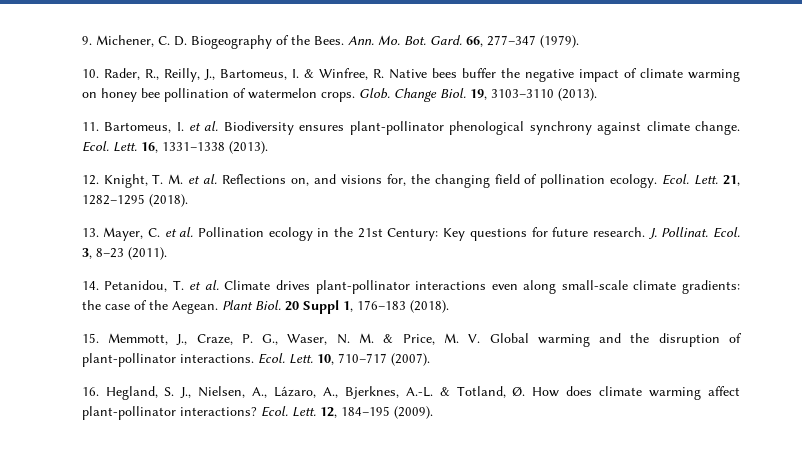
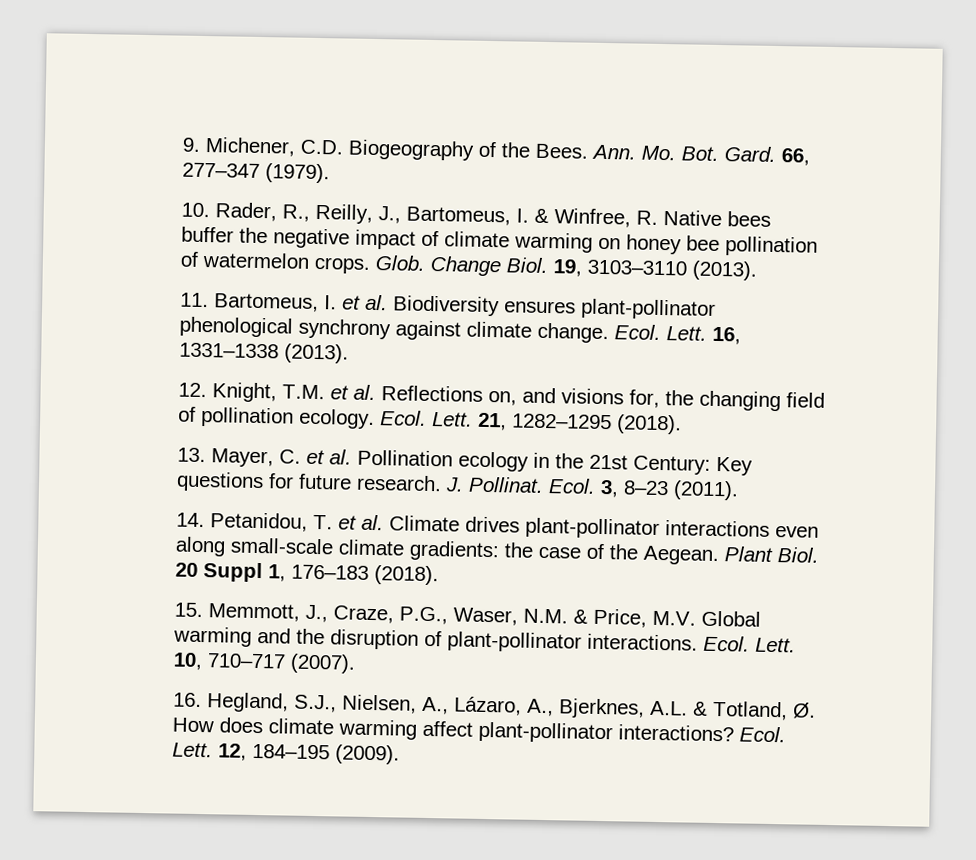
[157,36,187,46] C. D. -> [299,139,344,155] C.D.
[152,174,184,184] T. M. -> [281,384,325,400] T.M.
[241,333,481,345] P. G., Waser, N. M. & Price, M. V. -> [398,606,696,628] P.G., Waser, N.M. & Price, M.V.
[164,387,192,398] S. J., -> [293,694,337,713] S.J.,
[405,387,433,397] A.-L. -> [649,700,688,716] A.L.

